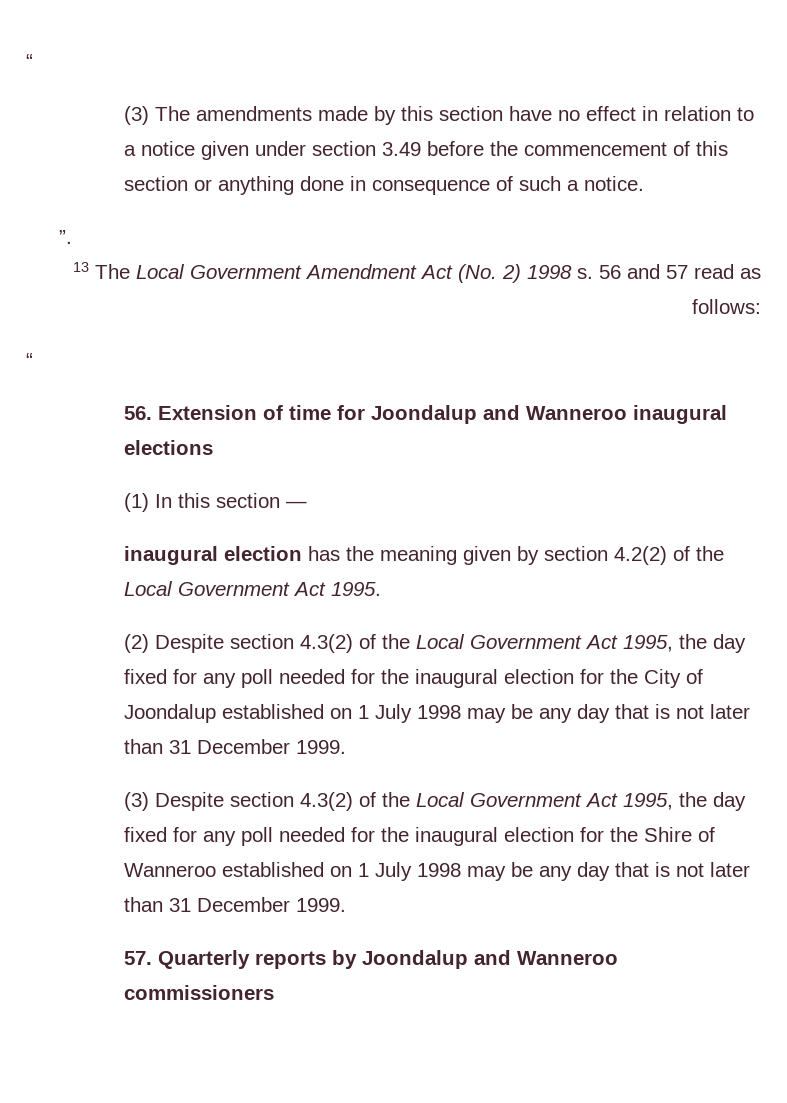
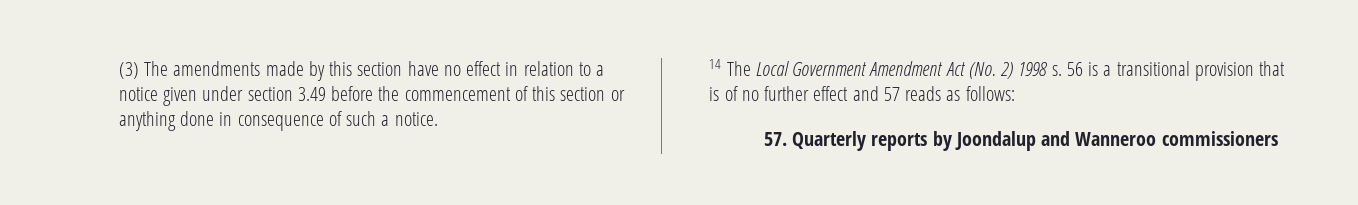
[26,54,33,68] “ // -> (118, 70) none
[58,230,72,244] [73,262,89,272] ”. // 13 -> [709,59,722,69] 14
(621, 272) none -> [1088,61,1286,81] [709,86,849,101] is a transitional provision that is of no further effect
[694,264,734,279] read -> [905,86,942,101] reads
[26,353,33,367] [124,405,728,424] [124,440,214,455] [124,493,308,512] [124,546,725,565] [124,581,382,596] [124,634,747,653] [124,669,704,688] [124,704,751,723] [124,739,347,754] [124,792,747,811] [124,827,716,846] [124,862,751,881] [124,897,347,912] // “ // 56. Extension of time for Joondalup and Wanneroo inaugural elections // (1) In this section — // inaugural election has the meaning given by section 4.2(2) of the Local Government Act 1995. // (2) Despite section 4.3(2) of the Local Government Act 1995, the day fixed for any poll needed for the inaugural election for the City of Joondalup established on 1 July 1998 may be any day that is not later than 31 December 1999. // (3) Despite section 4.3(2) of the Local Government Act 1995, the day fixed for any poll needed for the inaugural election for the Shire of Wanneroo established on 1 July 1998 may be any day that is not later than 31 December 1999. -> (1015, 93) none

